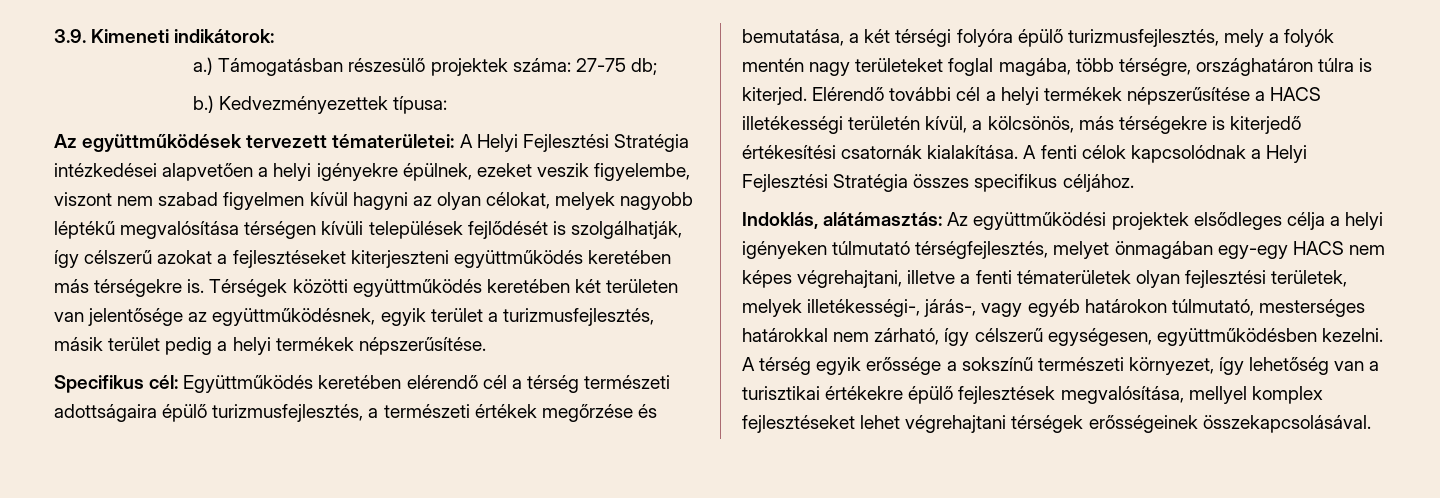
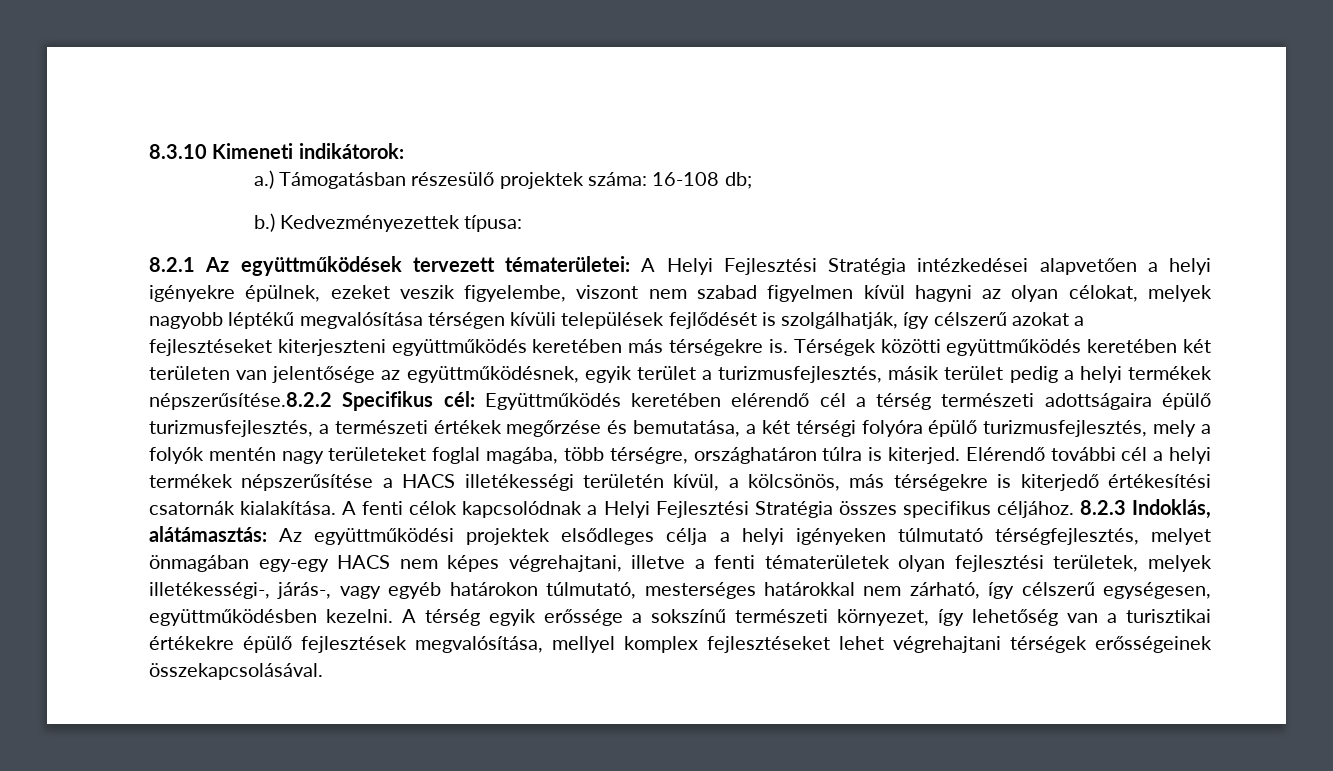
[54,29,86,43] 3.9. -> [149,144,207,159] 8.3.10
[575,58,626,72] 27-75 -> [652,172,720,186] 16-108
(448, 105) none -> [149,257,195,272] 8.2.1
[358,337,486,355] népszerűsítése. // -> [149,392,332,410] népszerűsítése.8.2.2
(1134, 183) // -> [1079,500,1126,515] 8.2.3

